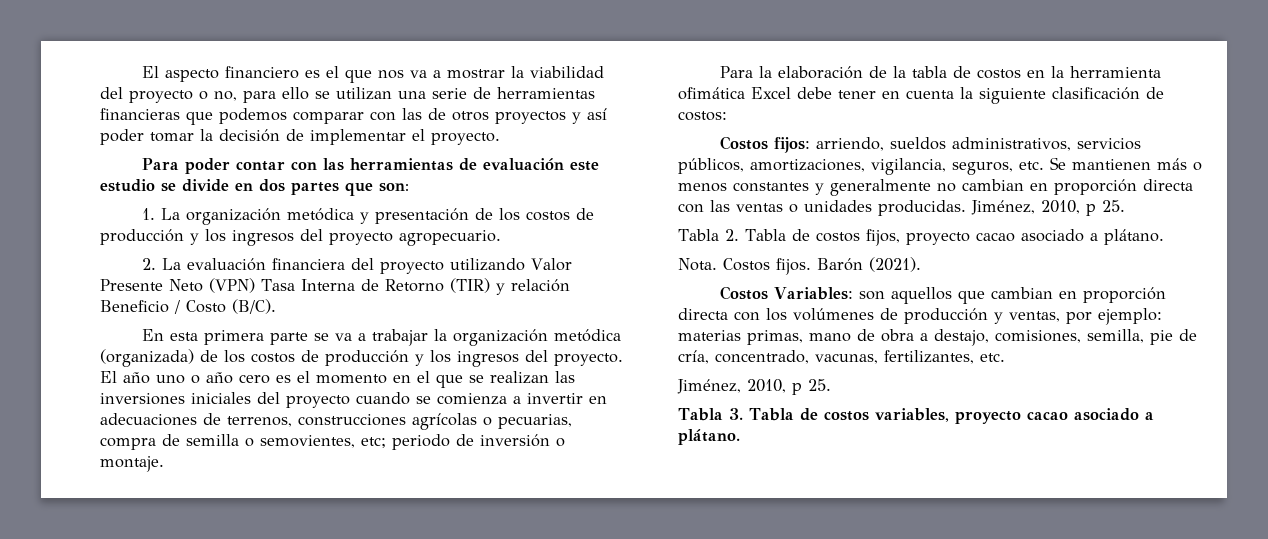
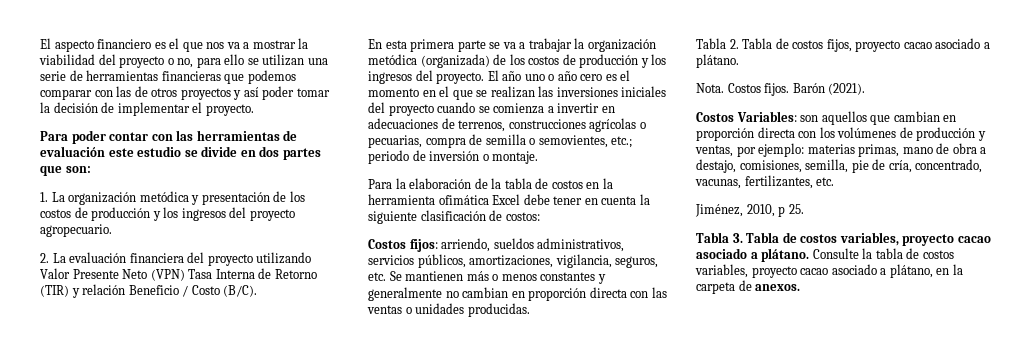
[361,437,386,448] etc; -> [611,136,633,148] etc.;
[971,200,1125,216] Jiménez, 2010, p 25. -> (530, 310) none
(740, 437) none -> [812,248,954,259] [695,264,963,278] [696,280,801,294] Consulte la tabla de costos variables, proyecto cacao asociado a plátano, en la carpeta de anexos.

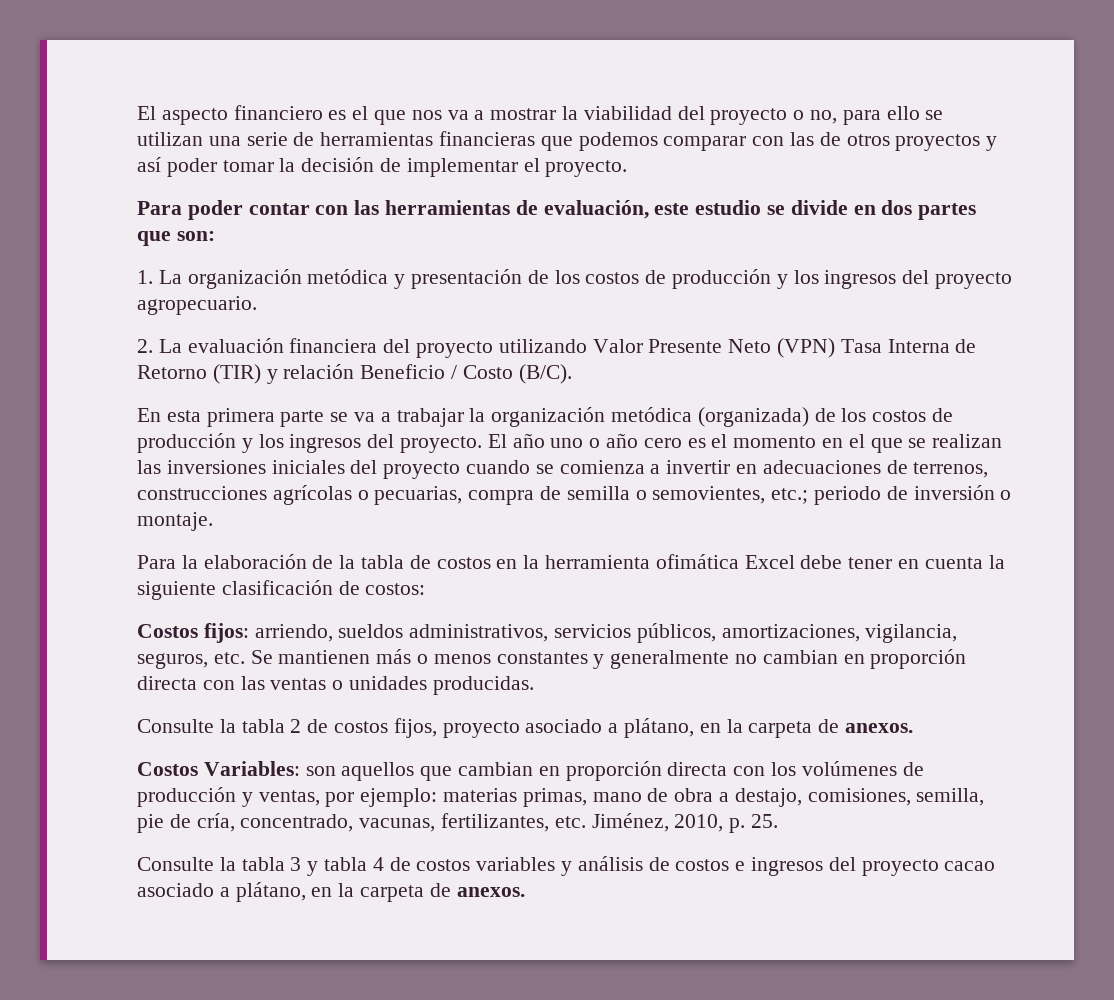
[40,146,105,157] evaluación -> [543,200,649,219] evaluación,
[696,38,773,49] Tabla 2. Tabla -> [137,719,302,733] Consulte la tabla 2
[903,38,990,49] [696,54,739,68] [696,83,866,96] cacao asociado a plátano. // Nota. Costos fijos. Barón (2021). -> [525,718,914,738] asociado a plátano, en la carpeta de anexos.
(835, 181) // -> (586, 822) none
[778,206,786,217] p -> [729,818,746,833] p.
[696,232,991,246] [696,248,954,262] [695,264,748,278] Tabla 3. Tabla de costos variables, proyecto cacao asociado a plátano. Consulte la tabla de costos variables, -> [137,856,856,876] Consulte la tabla 3 y tabla 4 de costos variables y análisis de costos e ingresos del

